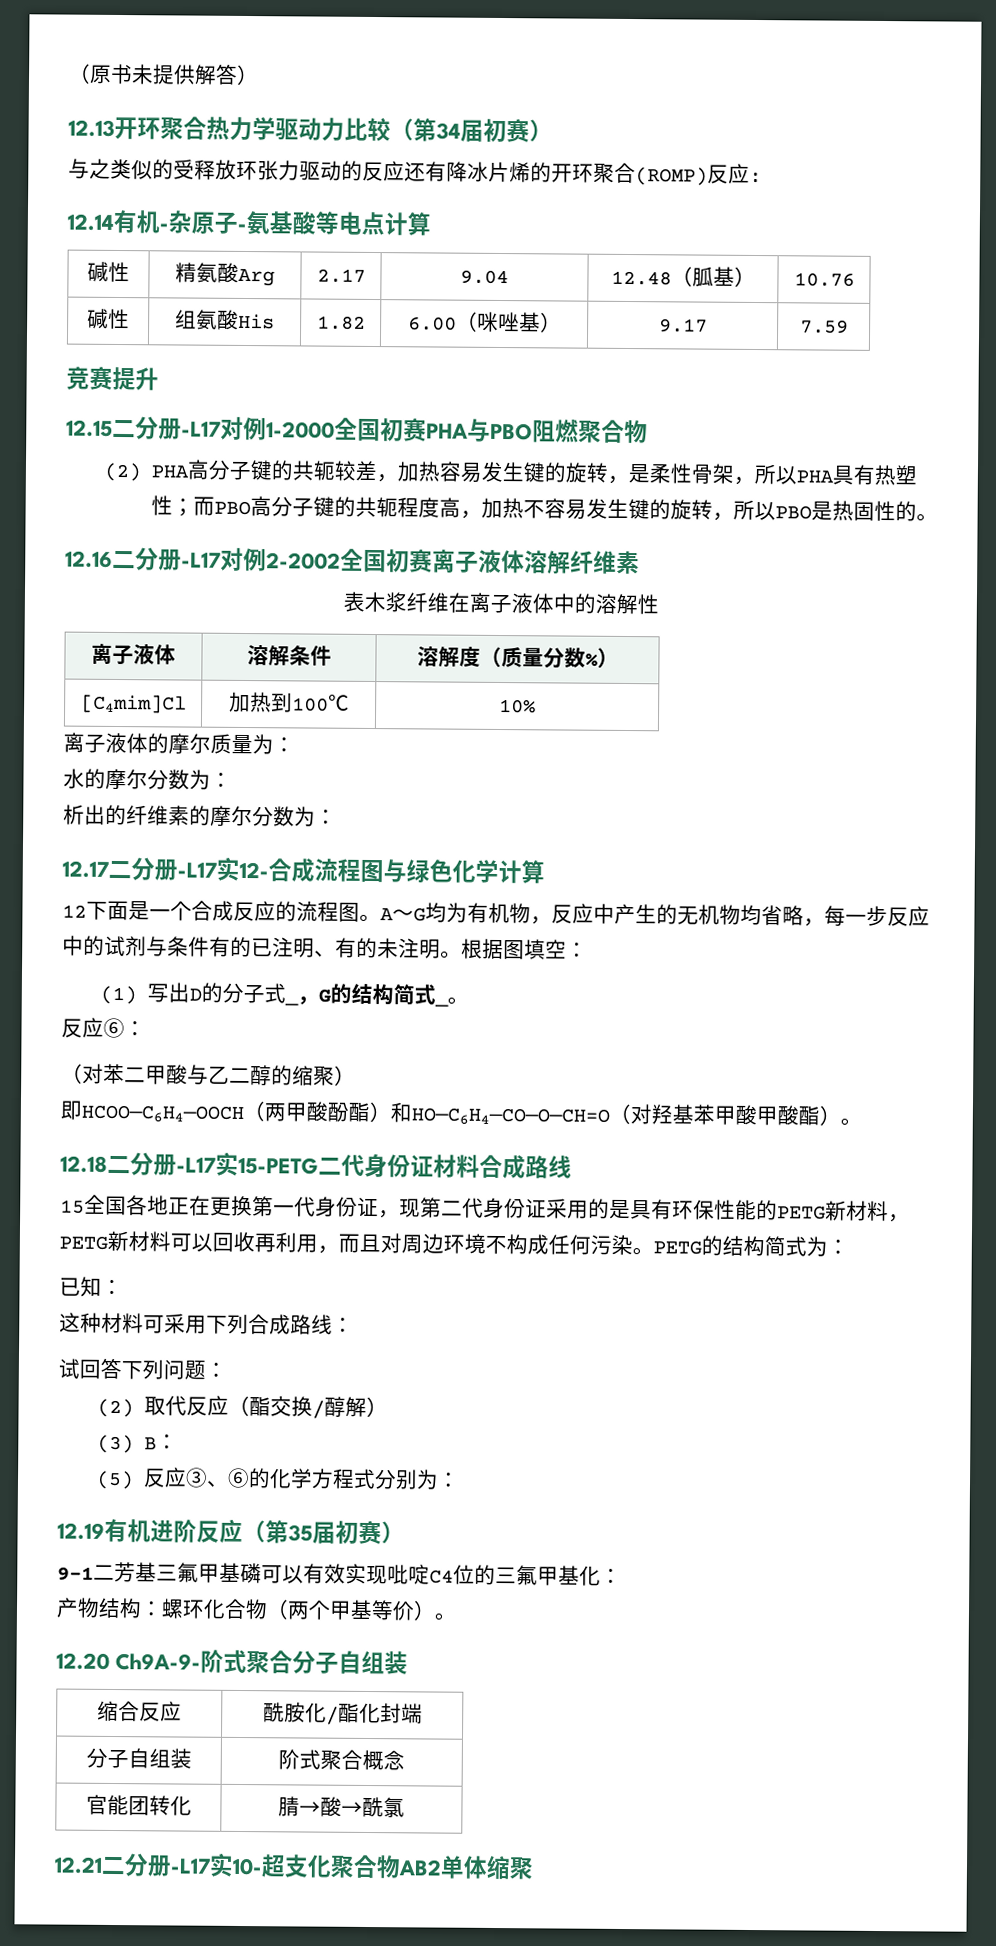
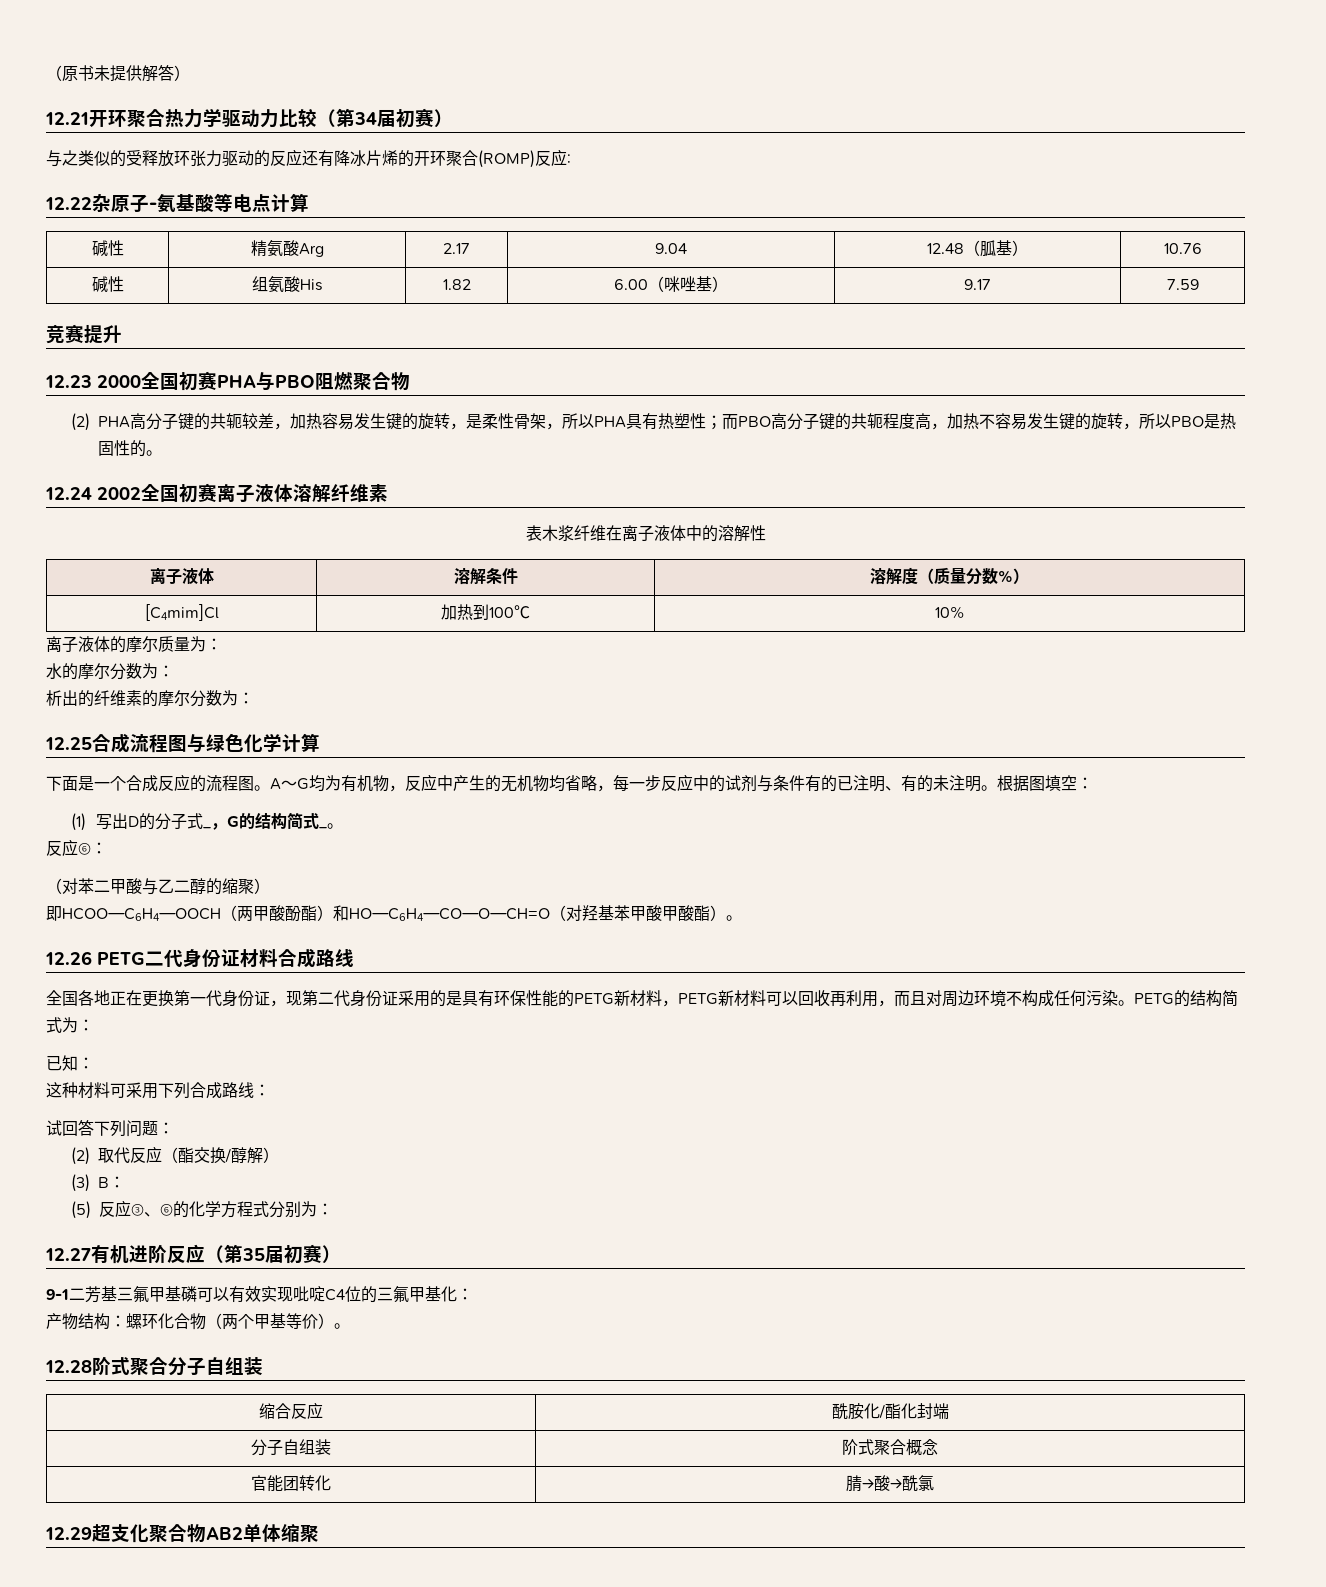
[68,119,115,137] 12.13 -> [45,112,89,125] 12.21
[67,209,169,234] 12.14有机- -> [45,197,92,210] 12.22
[66,416,335,441] 12.15二分册-L17对例1-2000 -> [45,375,141,388] 12.23 2000
[65,547,341,572] 12.16二分册-L17对例2-2002 -> [45,487,141,500] 12.24 2002
[62,856,269,881] 12.17二分册-L17实12- -> [45,737,92,750] 12.25
[62,904,87,918] 12 -> (320, 742) none
[60,1151,319,1176] 12.18二分册-L17实15-PETG -> [45,951,145,965] 12.26 PETG
[60,1199,85,1214] 15 -> (354, 958) none
[57,1522,105,1540] 12.19 -> [45,1248,91,1261] 12.27
[56,1652,202,1671] 12.20 Ch9A-9- -> [45,1360,92,1373] 12.28
[54,1852,263,1877] 12.21二分册-L17实10- -> [45,1527,92,1540] 12.29

